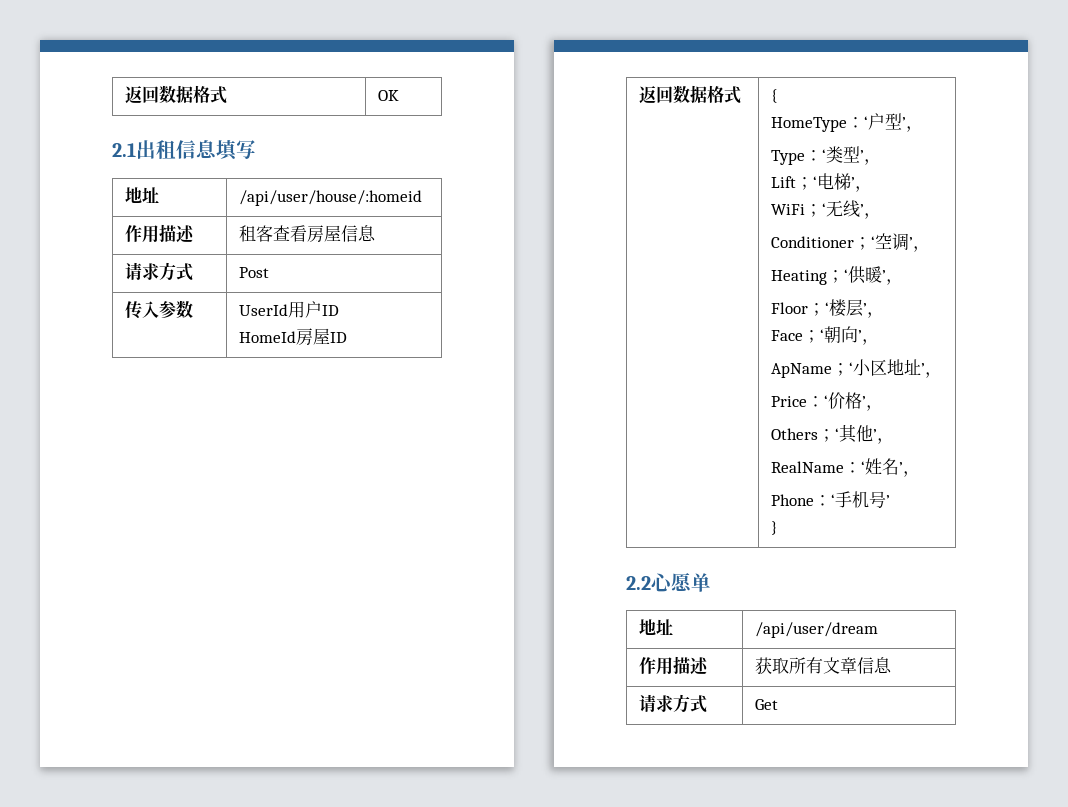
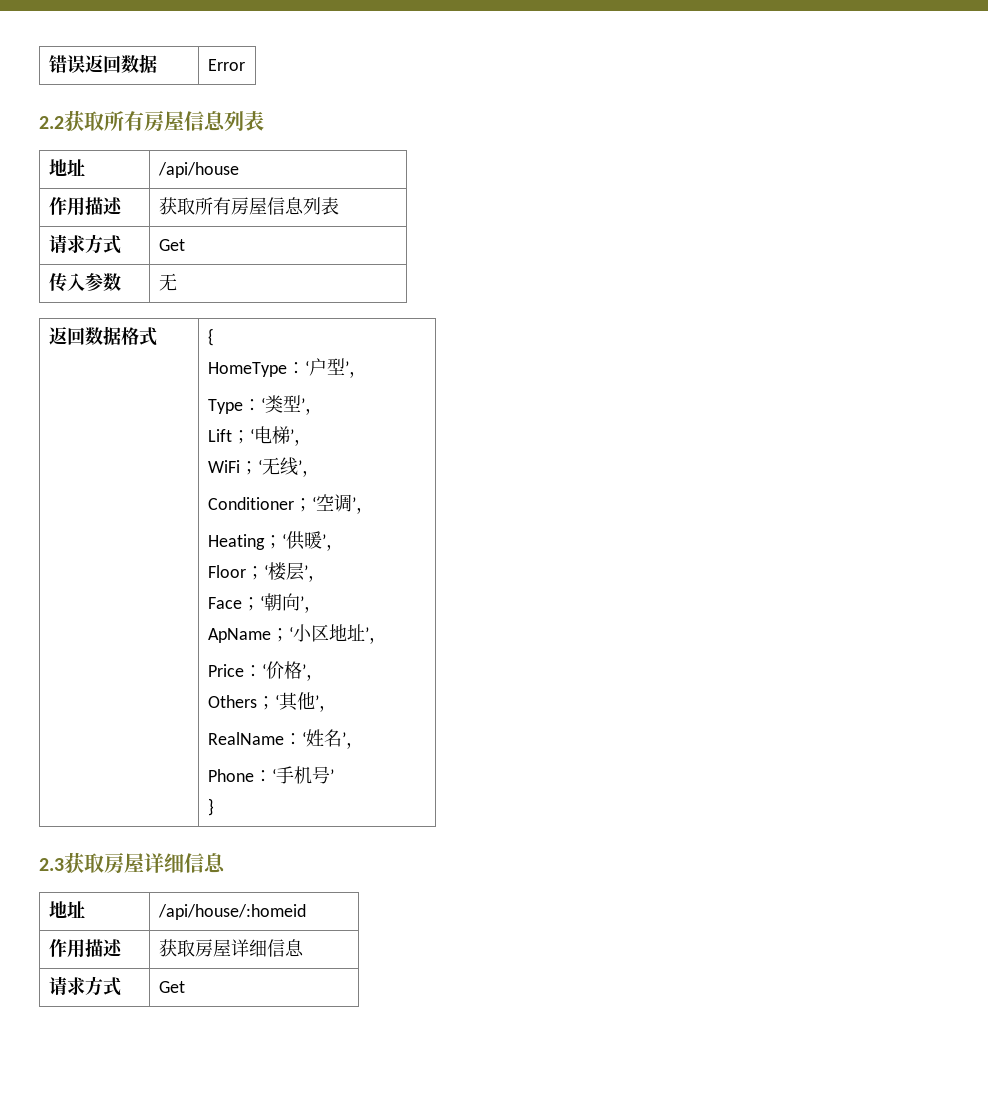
[124,85,227,104] [377,90,399,101] [112,140,256,161] [124,187,159,203] [238,190,422,206] [124,224,195,243] [238,225,376,243] [124,262,193,281] [238,267,269,278] 返回数据格式 | OK // 2.1出租信息填写 // 地址 | /api/user/house/:homeid // 作用描述 | 租客查看房屋信息 // 请求方式 | Post -> [48,54,157,73] [207,59,245,71] [39,110,264,132] [48,159,85,176] [157,162,239,178] [48,197,123,216] [158,197,339,215] [48,234,121,254] [158,239,185,251] 错误返回数据 | Error // 2.2获取所有房屋信息列表 // 地址 | /api/house // 作用描述 | 获取所有房屋信息列表 // 请求方式 | Get
[238,301,339,318] [238,328,347,346] UserId用户ID // HomeId房屋ID -> [158,273,177,291] 无
[626,572,711,592] [638,619,673,635] [754,622,878,638] [638,656,709,675] [754,657,857,674] 2.2心愿单 // 地址 | /api/user/dream // 作用描述 | 获取所有文章 -> [39,852,226,874] [48,901,85,918] [157,904,306,920] [48,939,123,958] [158,939,267,957] 2.3获取房屋详细信息 // 地址 | /api/house/:homeid // 作用描述 | 获取房屋详细

